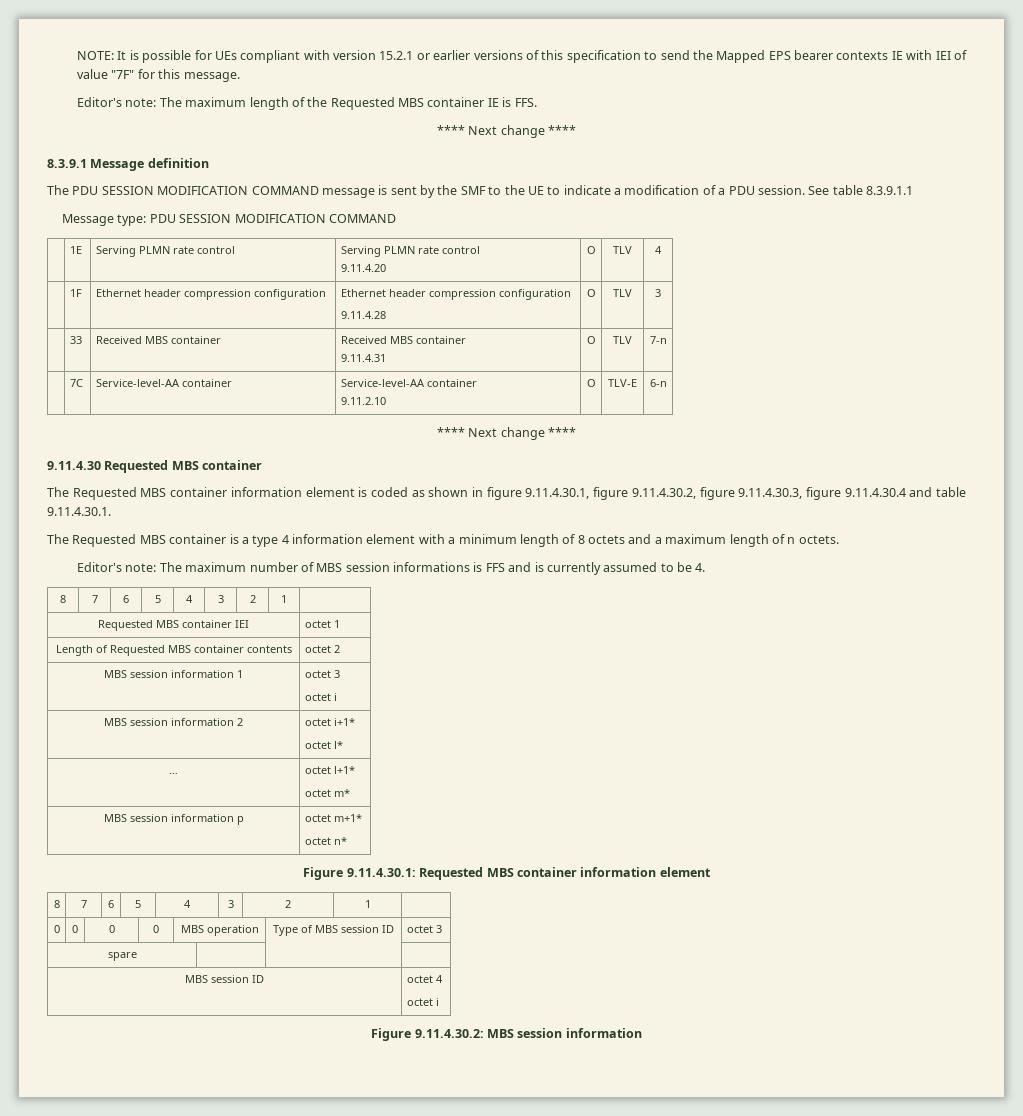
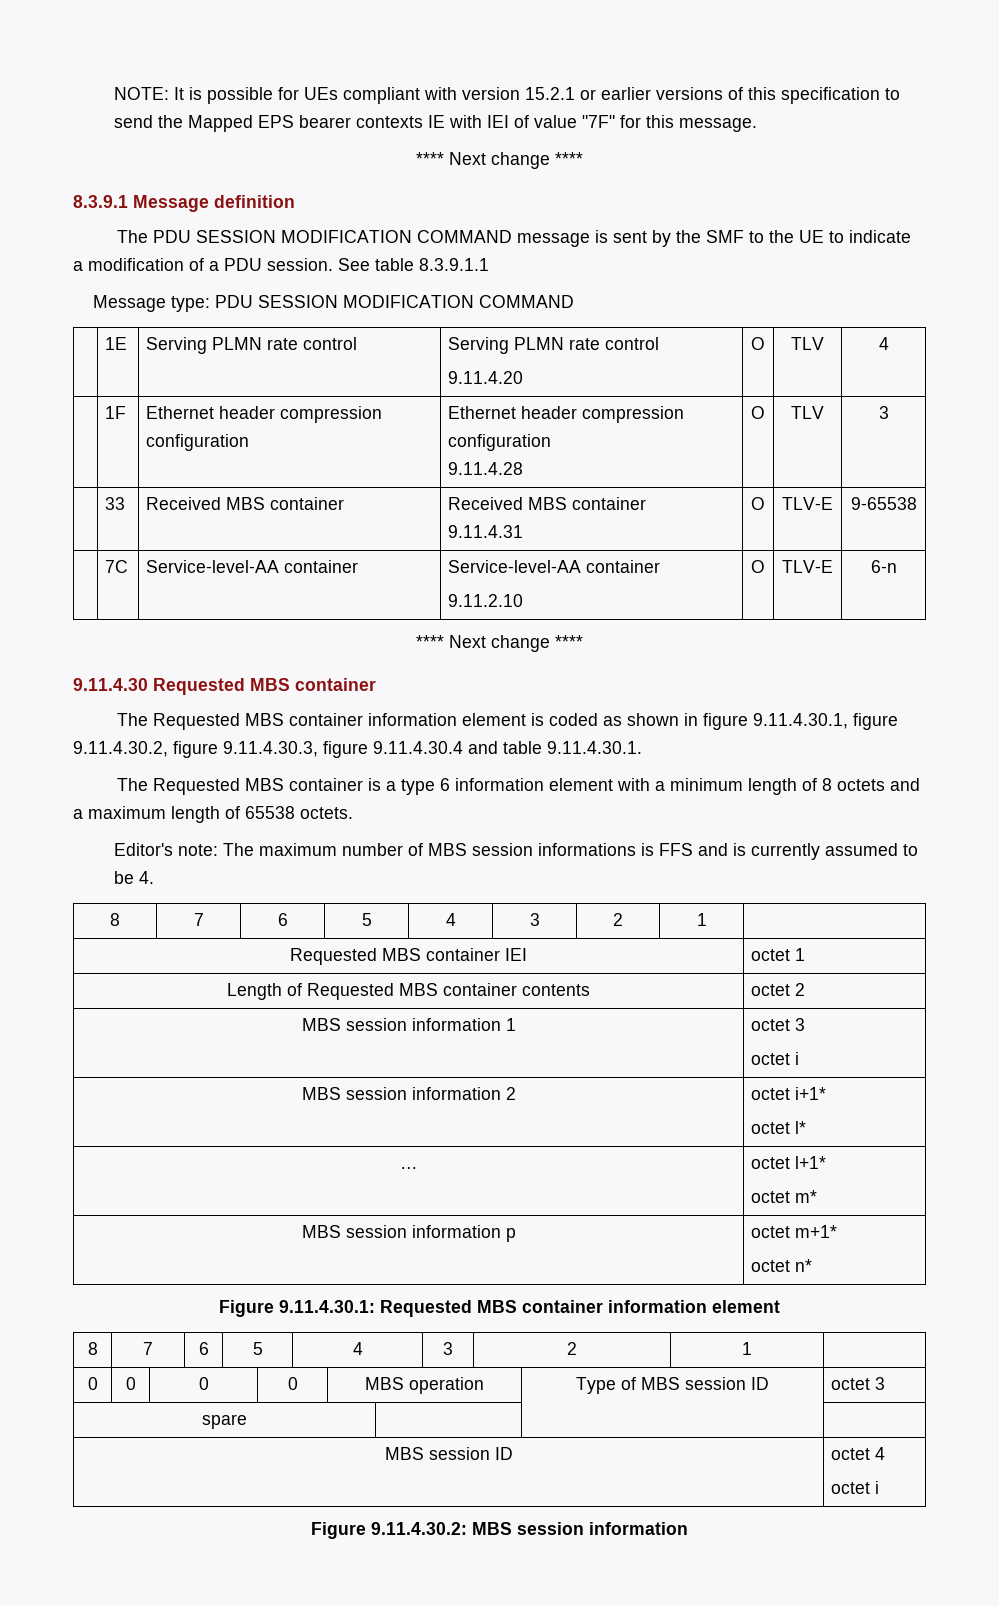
[76,97,537,110] // Editor's note: The maximum length of the Requested MBS container IE is FFS. -> (757, 125) none
[613,336,632,344] [649,336,667,344] TLV | 7-n -> [782,497,833,510] [850,497,917,510] TLV-E | 9-65538
[281,535,289,544] 4 -> [440,778,451,791] 6
[787,537,796,544] n -> [245,806,295,819] 65538

